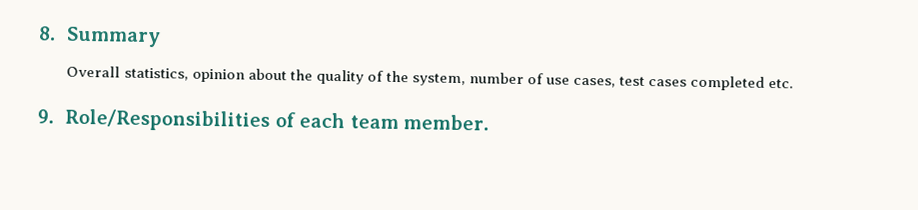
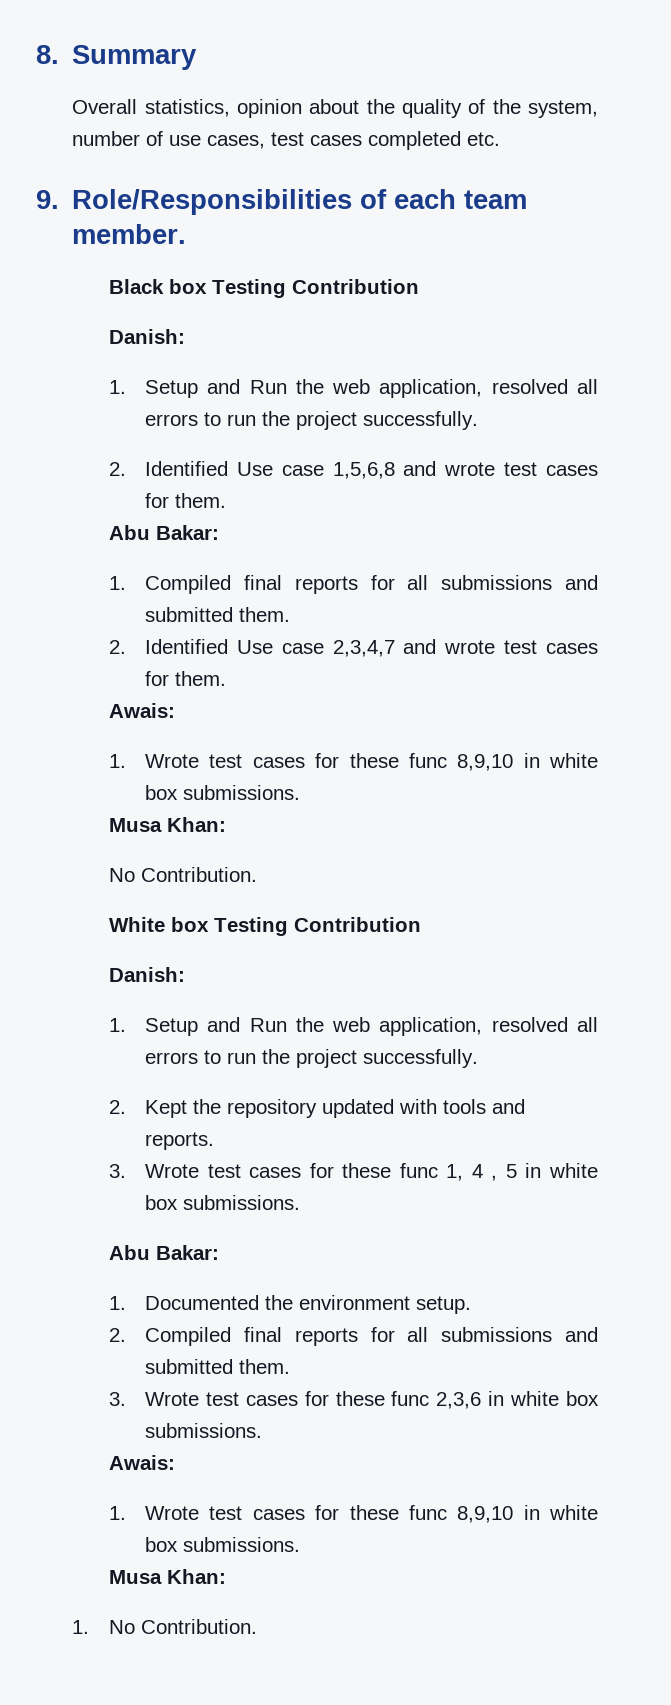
(490, 122) none -> [108,279,419,298] [108,329,185,344] [108,379,598,398] [145,411,479,430] [108,461,599,479] [145,493,227,508] [108,525,219,540] [108,575,598,594] [145,607,291,622] [108,639,599,657] [145,671,227,686] [108,703,175,718] [108,753,598,771] [145,785,301,800] [108,817,226,832] [108,867,257,882] [108,917,421,936] [108,967,185,982] [108,1017,598,1036] [145,1049,479,1068] [108,1099,526,1118] [145,1132,215,1150] [108,1163,598,1181] [145,1195,301,1210] [108,1245,219,1260] [108,1295,472,1314] [108,1327,598,1346] [145,1359,291,1374] [108,1391,600,1409] [145,1423,263,1438] [108,1455,175,1470] [108,1505,598,1523] [145,1537,301,1552] [108,1569,226,1584] [72,1619,257,1634] // Black box Testing Contribution // Danish: // 1. Setup and Run the web application, resolved all errors to run the project successfully. // 2. Identified Use case 1,5,6,8 and wrote test cases for them. // Abu Bakar: // 1. Compiled final reports for all submissions and submitted them. // 2. Identified Use case 2,3,4,7 and wrote test cases for them. // Awais: // 1. Wrote test cases for these func 8,9,10 in white box submissions. // Musa Khan: // No Contribution. // White box Testing Contribution // Danish: // 1. Setup and Run the web application, resolved all errors to run the project successfully. // 2. Kept the repository updated with tools and reports. // 3. Wrote test cases for these func 1, 4 , 5 in white box submissions. // Abu Bakar: // 1. Documented the environment setup. // 2. Compiled final reports for all submissions and submitted them. // 3. Wrote test cases for these func 2,3,6 in white box submissions. // Awais: // 1. Wrote test cases for these func 8,9,10 in white box submissions. // Musa Khan: // 1. No Contribution.

